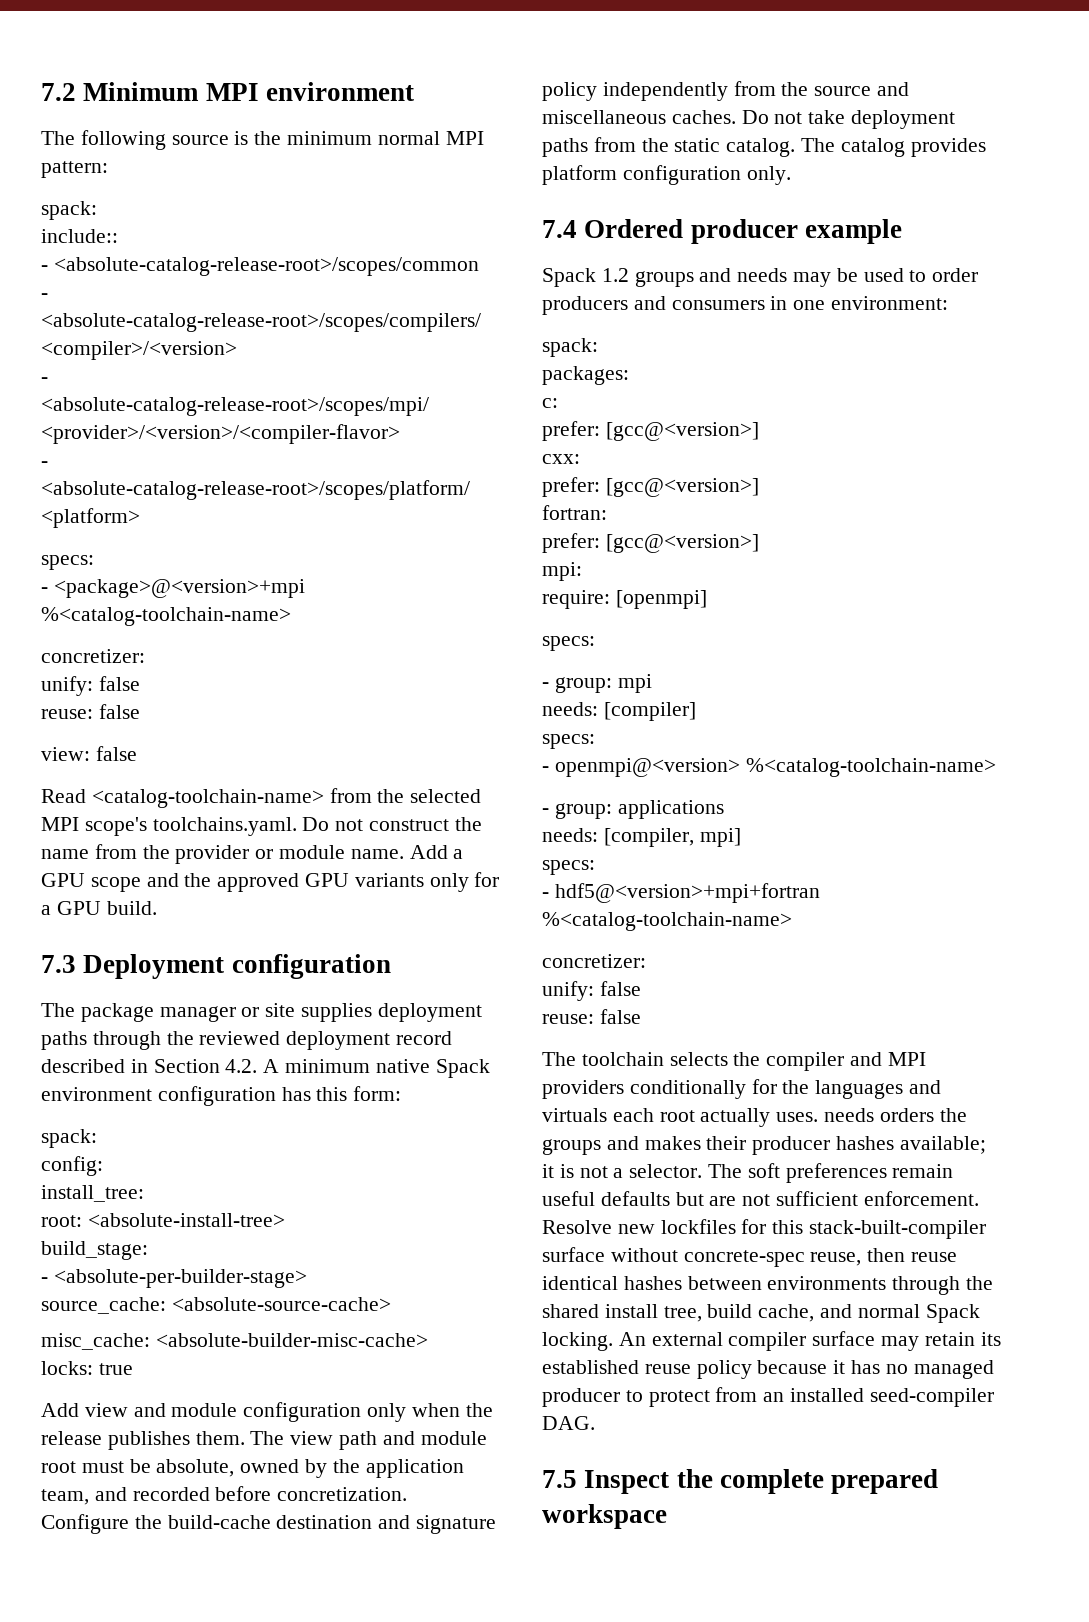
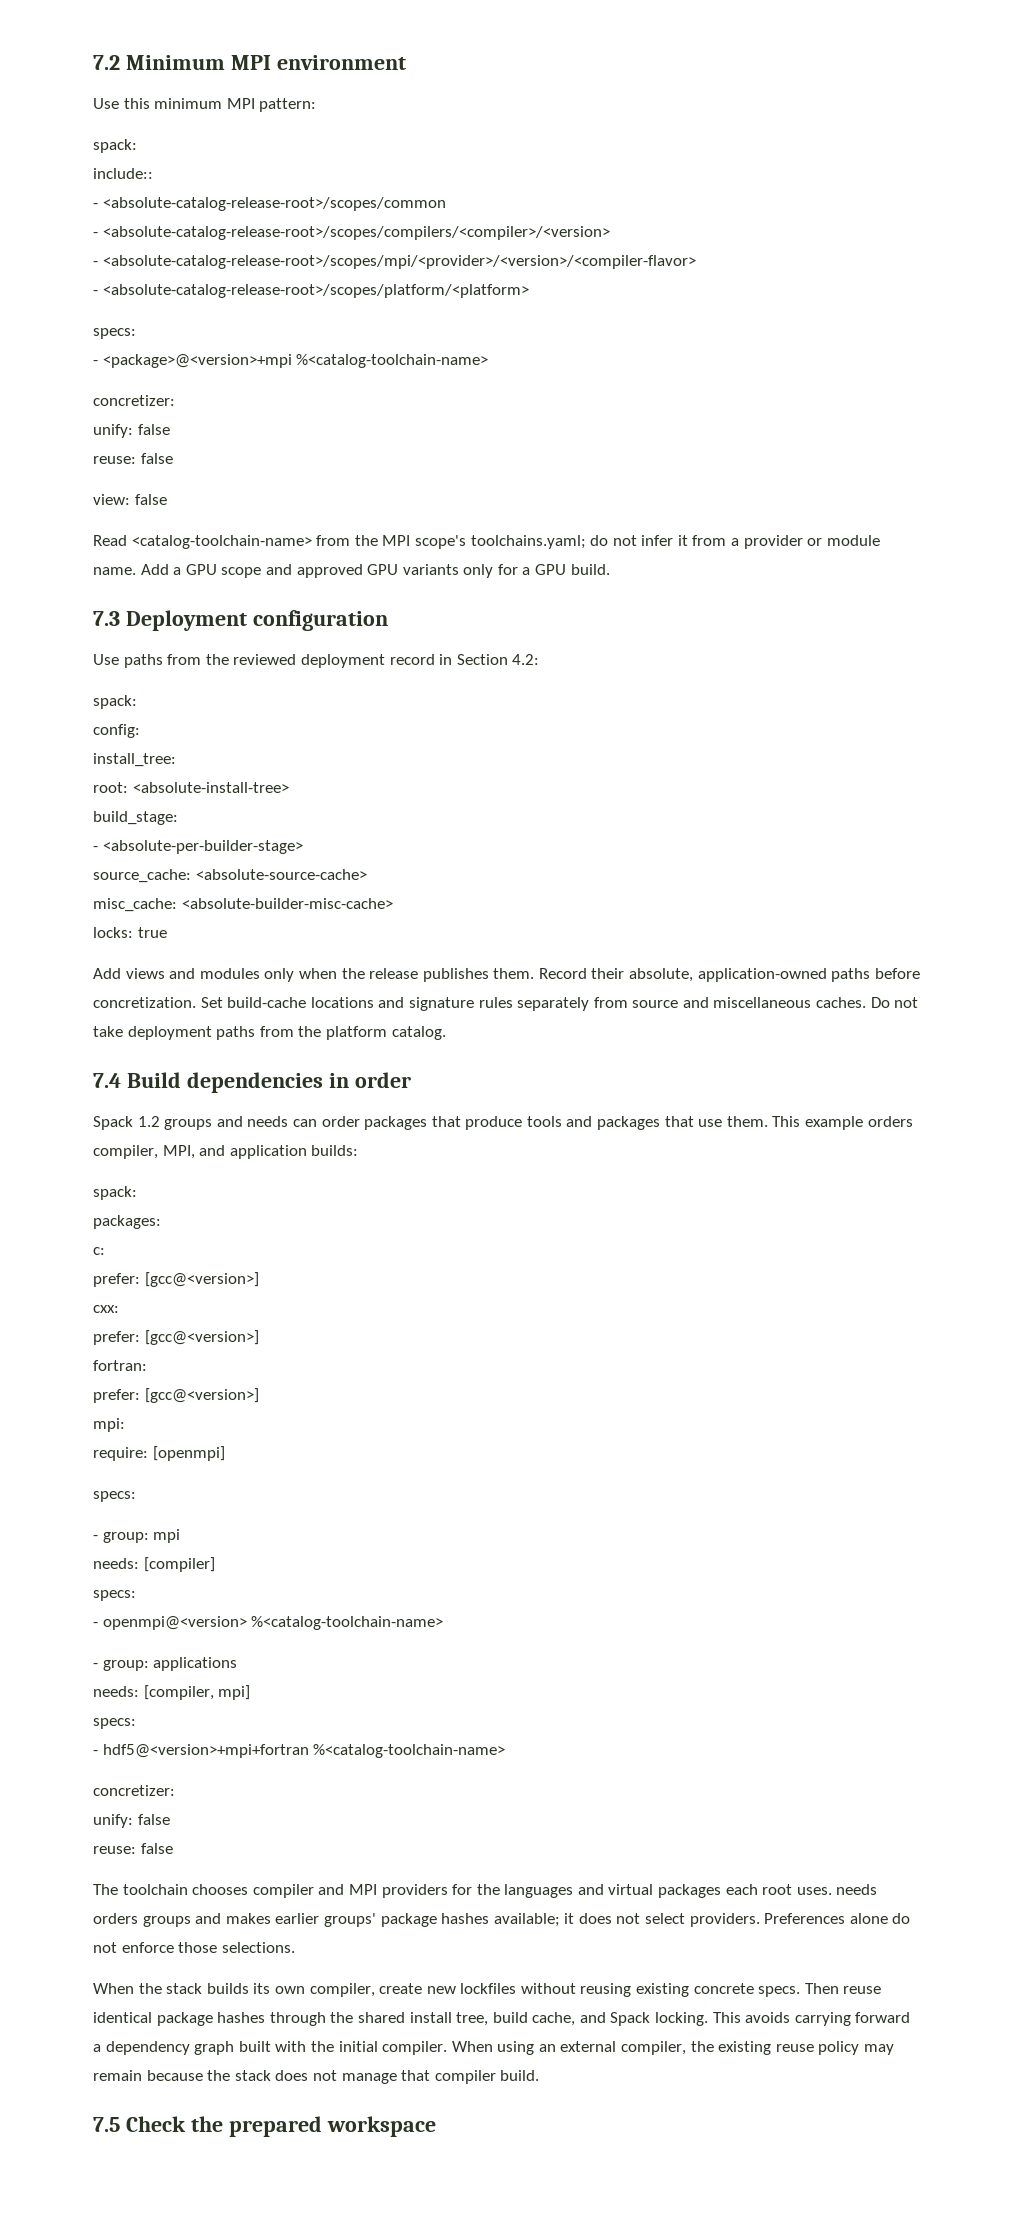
[41,130,440,150] The following source is the minimum normal -> [93,98,223,109] Use this minimum
[410,789,482,803] selected -> (378, 540) none
[152,817,482,836] [41,844,170,859] toolchains.yaml. Do not construct the name from the -> [470,535,740,549] toolchains.yaml; do not infer it from a
[184,873,212,887] the -> (292, 569) none
[41,1003,482,1022] [41,1031,161,1050] The package manager or site supplies deployment paths through -> [93,654,202,668] Use paths from
[41,1059,125,1073] described -> (435, 659) none
[225,1059,490,1078] [41,1086,402,1106] 4.2. A minimum native Spack environment configuration has this form: -> [512,654,540,665] 4.2:
[84,1402,362,1422] view and module configuration -> [125,968,260,979] views and modules
[250,1431,487,1450] [41,1459,464,1478] [41,1486,408,1505] [41,1514,497,1534] [542,81,809,101] The view path and module root must be absolute, owned by the application team, and recorded before concretization. Configure the build-cache destination and signature policy independently from the -> [538,968,920,982] [93,997,628,1011] Record their absolute, application-owned paths before concretization. Set build-cache locations and signature rules separately from
[674,138,721,152] static -> [325,1026,387,1040] platform
[801,138,986,157] [542,165,791,185] [542,219,902,244] The catalog provides platform configuration only. // 7.4 Ordered producer example -> [93,1072,411,1093] // 7.4 Build dependencies in order
[793,268,979,287] [542,296,949,315] may be used to order producers and consumers in one environment: -> [292,1116,913,1130] [93,1145,359,1159] can order packages that produce tools and packages that use them. This example orders compiler, MPI, and application builds:
[669,1052,761,1066] selects the -> [192,1884,249,1895] chooses
[629,1080,746,1099] conditionally -> (448, 1891) none
[542,1108,607,1122] virtuals -> [608,1884,722,1898] virtual packages
[700,1108,771,1127] actually -> (793, 1889) none
[939,1108,967,1122] the -> (138, 1918) none
[706,1136,986,1155] [542,1163,954,1183] [542,1191,979,1206] [542,1219,987,1239] [542,1247,958,1267] [542,1276,887,1290] their producer hashes available; it is not a selector. The soft preferences remain useful defaults but are not sufficient enforcement. Resolve new lockfiles for this stack-built-compiler surface without concrete-spec reuse, then reuse identical hashes between environments -> [275,1913,911,1927] [93,1942,295,1953] [93,1983,882,1997] [93,2012,266,2026] earlier groups' package hashes available; it does not select providers. Preferences alone do not enforce those selections. // When the stack builds its own compiler, create new lockfiles without reusing existing concrete specs. Then reuse identical package hashes
[857,1304,920,1318] normal -> (606, 2017) none
[618,1331,1001,1351] [542,1360,994,1379] [542,1387,994,1407] [542,1416,595,1430] [542,1469,824,1494] An external compiler surface may retain its established reuse policy because it has no managed producer to protect from an installed seed-compiler DAG. // 7.5 Inspect the complete -> [712,2012,911,2026] [93,2041,895,2055] [93,2070,540,2084] [93,2116,223,2132] This avoids carrying forward a dependency graph built with the initial compiler. When using an external compiler, the existing reuse policy may remain because the stack does not manage that compiler build. // 7.5 Check the

